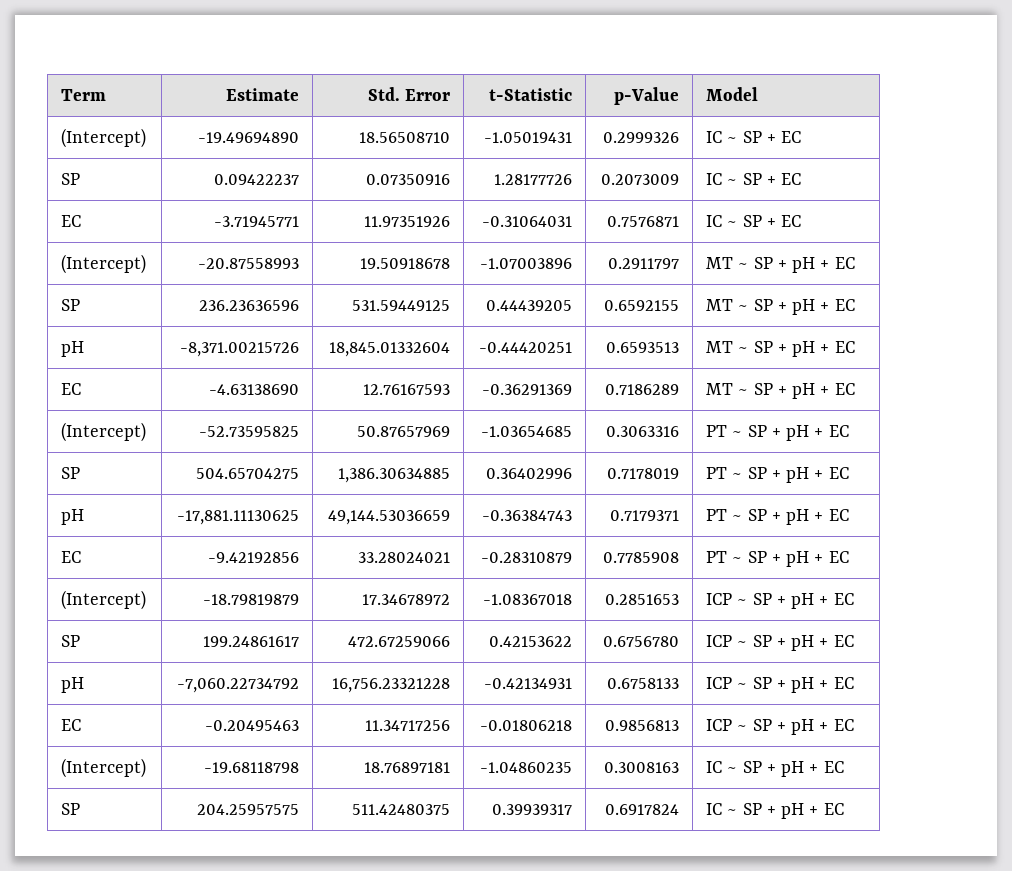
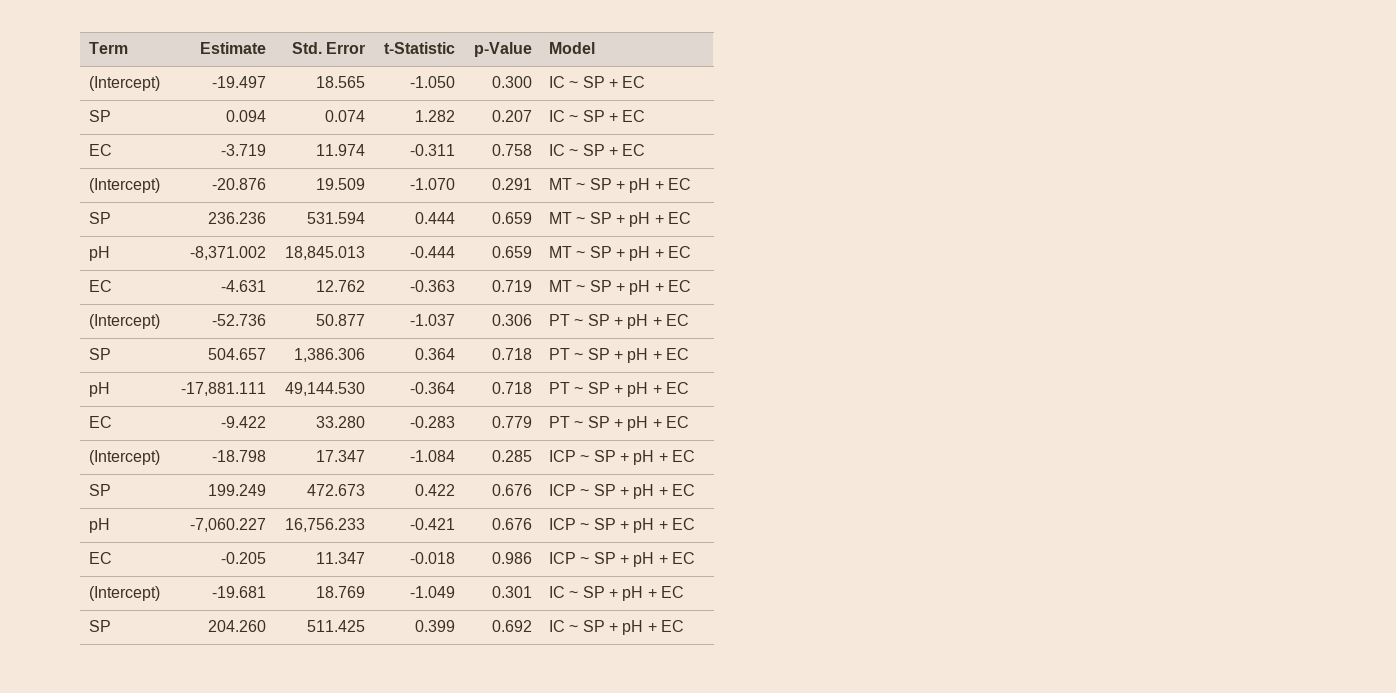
[197,132,299,143] [358,132,450,143] [483,132,572,143] [602,132,679,143] -19.49694890 | 18.56508710 | -1.05019431 | 0.2999326 -> [211,76,266,88] [315,76,365,88] [409,76,455,88] [491,76,532,88] -19.497 | 18.565 | -1.050 | 0.300
[213,174,299,185] [365,174,450,185] [493,174,572,185] [600,174,679,185] 0.09422237 | 0.07350916 | 1.28177726 | 0.2073009 -> [225,110,266,122] [324,110,365,122] [414,110,455,122] [491,110,532,122] 0.094 | 0.074 | 1.282 | 0.207
[213,216,299,227] [363,216,450,227] [481,216,572,227] [606,216,679,227] -3.71945771 | 11.97351926 | -0.31064031 | 0.7576871 -> [220,144,266,156] [315,144,365,156] [409,144,455,156] [491,144,532,156] -3.719 | 11.974 | -0.311 | 0.758
[197,258,299,269] [359,258,450,269] [479,258,572,269] [607,258,679,269] -20.87558993 | 19.50918678 | -1.07003896 | 0.2911797 -> [211,178,266,190] [315,178,365,190] [409,178,455,190] [491,178,532,190] -20.876 | 19.509 | -1.070 | 0.291
[198,300,299,311] [351,300,450,311] [485,300,572,311] [603,300,679,311] 236.23636596 | 531.59449125 | 0.44439205 | 0.6592155 -> [207,212,266,224] [306,212,365,224] [414,212,455,224] [491,212,532,224] 236.236 | 531.594 | 0.444 | 0.659
[179,342,299,357] [328,342,450,357] [478,342,572,353] [605,342,679,353] -8,371.00215726 | 18,845.01332604 | -0.44420251 | 0.6593513 -> [189,246,266,260] [284,246,365,260] [409,246,455,258] [491,246,532,258] -8,371.002 | 18,845.013 | -0.444 | 0.659
[208,384,299,395] [362,384,450,395] [481,384,572,395] [604,384,679,395] -4.63138690 | 12.76167593 | -0.36291369 | 0.7186289 -> [220,280,266,292] [315,280,365,292] [409,280,455,292] [491,280,532,292] -4.631 | 12.762 | -0.363 | 0.719
[198,426,299,437] [356,426,450,437] [480,426,572,437] [605,426,679,437] -52.73595825 | 50.87657969 | -1.03654685 | 0.3063316 -> [211,314,266,326] [315,314,365,326] [409,314,455,326] [491,314,532,326] -52.736 | 50.877 | -1.037 | 0.306
[195,468,299,479] [337,468,450,483] [485,468,572,479] [606,468,679,479] 504.65704275 | 1,386.30634885 | 0.36402996 | 0.7178019 -> [207,348,266,360] [293,348,365,362] [414,348,455,360] [491,348,532,360] 504.657 | 1,386.306 | 0.364 | 0.718
[176,510,299,525] [327,510,450,525] [481,510,572,521] [609,510,679,521] -17,881.11130625 | 49,144.53036659 | -0.36384743 | 0.7179371 -> [180,382,266,396] [284,382,365,396] [409,382,455,394] [491,382,532,394] -17,881.111 | 49,144.530 | -0.364 | 0.718
[207,552,299,563] [357,552,450,563] [480,552,572,563] [602,552,679,563] -9.42192856 | 33.28024021 | -0.28310879 | 0.7785908 -> [220,416,266,428] [315,416,365,428] [409,416,455,428] [491,416,532,428] -9.422 | 33.280 | -0.283 | 0.779
[202,594,299,605] [361,594,450,605] [482,594,572,605] [604,594,679,605] -18.79819879 | 17.34678972 | -1.08367018 | 0.2851653 -> [211,450,266,462] [315,450,365,462] [409,450,455,462] [491,450,532,462] -18.798 | 17.347 | -1.084 | 0.285
[202,636,299,647] [347,636,450,647] [488,636,572,647] [602,636,679,647] 199.24861617 | 472.67259066 | 0.42153622 | 0.6756780 -> [207,484,266,496] [306,484,365,496] [414,484,455,496] [491,484,532,496] 199.249 | 472.673 | 0.422 | 0.676
[176,678,299,693] [331,678,450,693] [483,678,572,689] [606,678,679,689] -7,060.22734792 | 16,756.23321228 | -0.42134931 | 0.6758133 -> [189,518,266,532] [284,518,365,532] [409,518,455,530] [491,518,532,530] -7,060.227 | 16,756.233 | -0.421 | 0.676
[204,720,299,731] [364,720,450,731] [479,720,572,731] [604,720,679,731] -0.20495463 | 11.34717256 | -0.01806218 | 0.9856813 -> [220,552,266,564] [315,552,365,564] [409,552,455,564] [491,552,532,564] -0.205 | 11.347 | -0.018 | 0.986
[203,762,299,773] [363,762,450,773] [479,762,572,773] [603,762,679,773] -19.68118798 | 18.76897181 | -1.04860235 | 0.3008163 -> [211,586,266,598] [315,586,365,598] [409,586,455,598] [491,586,532,598] -19.681 | 18.769 | -1.049 | 0.301
[196,804,299,815] [351,804,450,815] [491,804,572,815] [604,804,679,815] 204.25957575 | 511.42480375 | 0.39939317 | 0.6917824 -> [207,620,266,632] [306,620,365,632] [414,620,455,632] [491,620,532,632] 204.260 | 511.425 | 0.399 | 0.692

